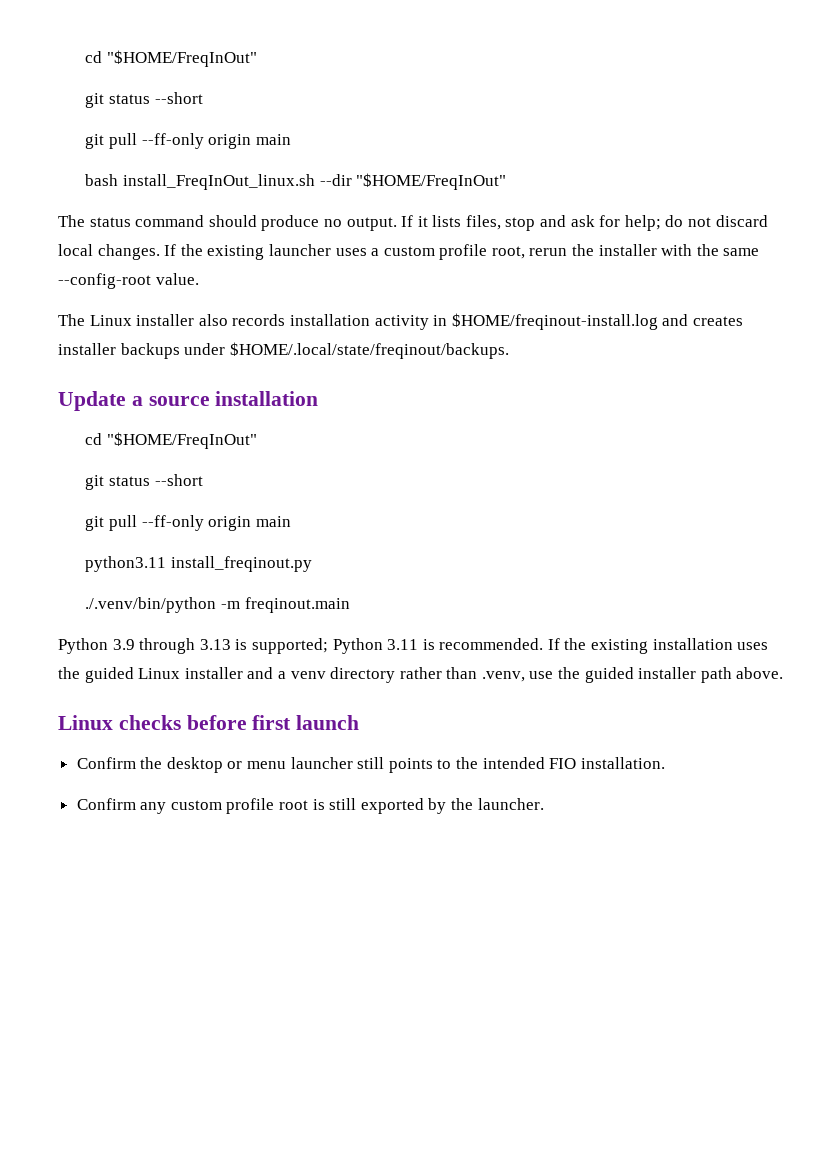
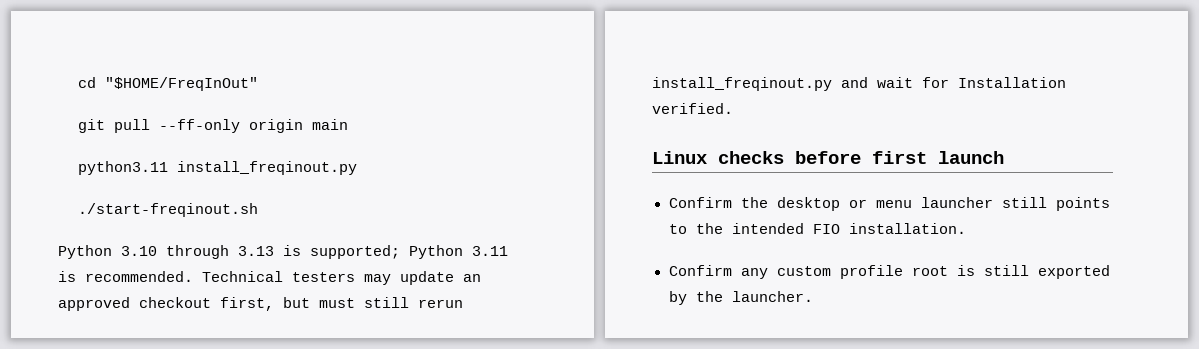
[85,50,258,67] [85,92,203,108] [85,133,291,149] [85,173,507,190] [58,215,768,231] [58,244,760,260] [58,273,199,289] [58,313,743,330] [58,342,509,359] [58,391,319,411] [85,432,258,449] [85,474,203,490] cd "$HOME/FreqInOut" // git status --short // git pull --ff-only origin main // bash install_FreqInOut_linux.sh --dir "$HOME/FreqInOut" // The status command should produce no output. If it lists files, stop and ask for help; do not discard local changes. If the existing launcher uses a custom profile root, rerun the installer with the same --config-root value. // The Linux installer also records installation activity in $HOME/freqinout-install.log and creates installer backups under $HOME/.local/state/freqinout/backups. // Update a source installation // cd "$HOME/FreqInOut" // git status --short -> [77,77,258,91] cd "$HOME/FreqInOut"
[85,597,350,613] [58,638,135,654] ./.venv/bin/python -m freqinout.main // Python 3.9 -> [77,203,258,217] [58,245,157,259] ./start-freqinout.sh // Python 3.10
[547,638,769,654] [58,667,784,683] If the existing installation uses the guided Linux installer and a venv directory rather than .venv, use the guided installer path above. -> [202,271,481,285] [58,297,463,311] [652,77,1066,91] [652,103,733,114] Technical testers may update an approved checkout first, but must still rerun install_freqinout.py and wait for Installation verified.

